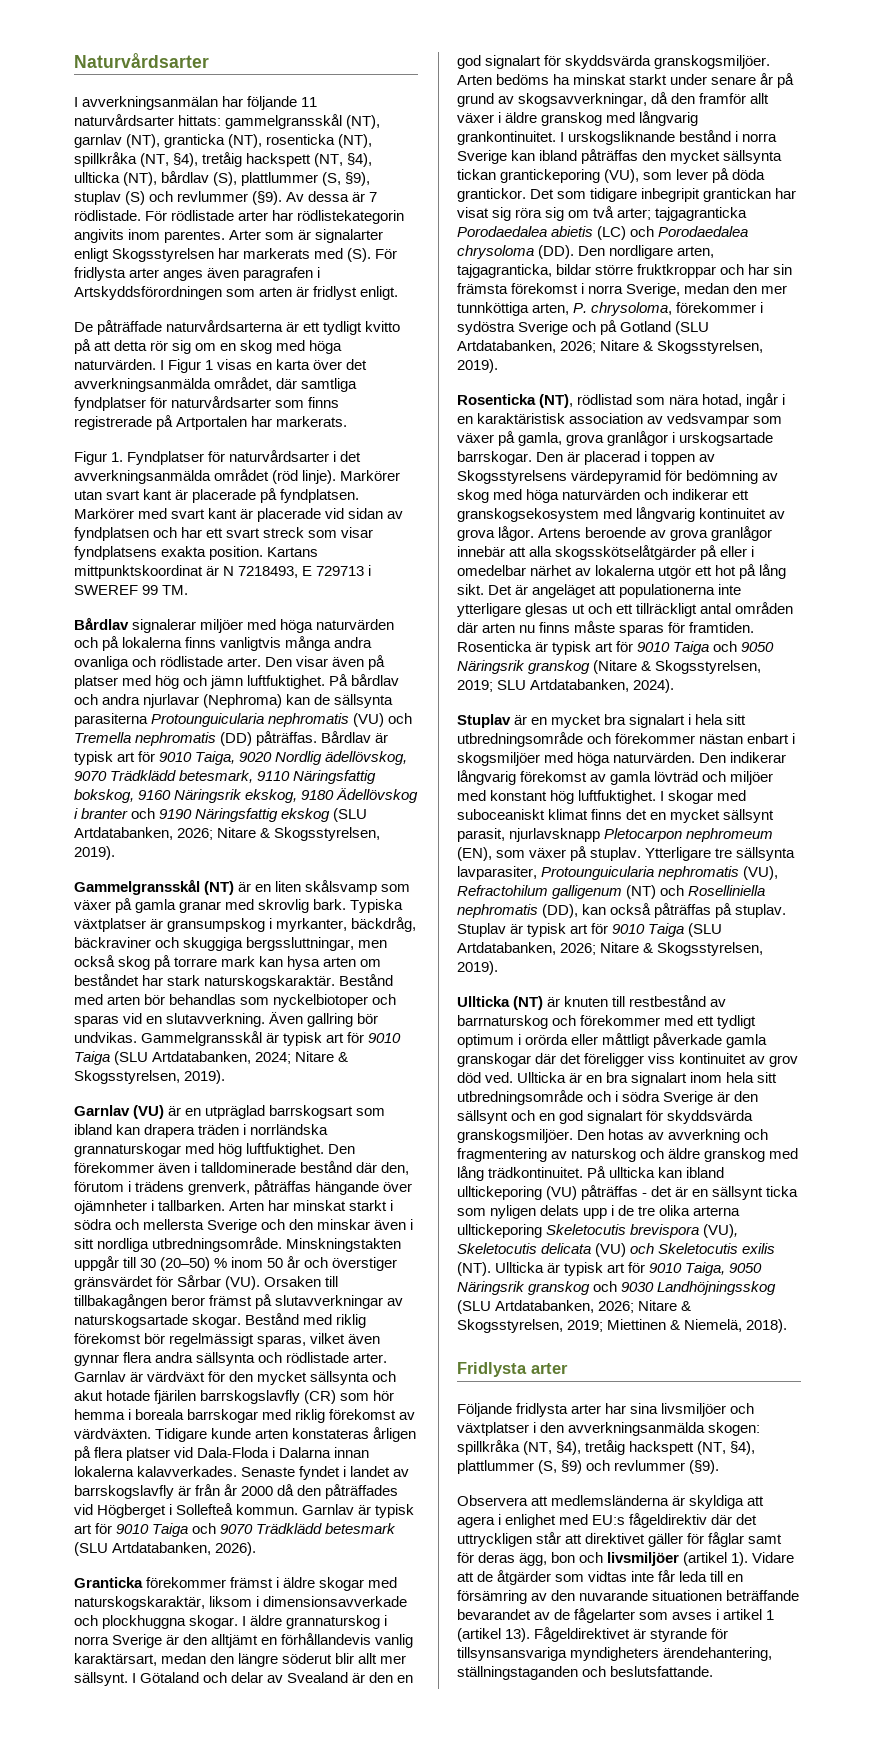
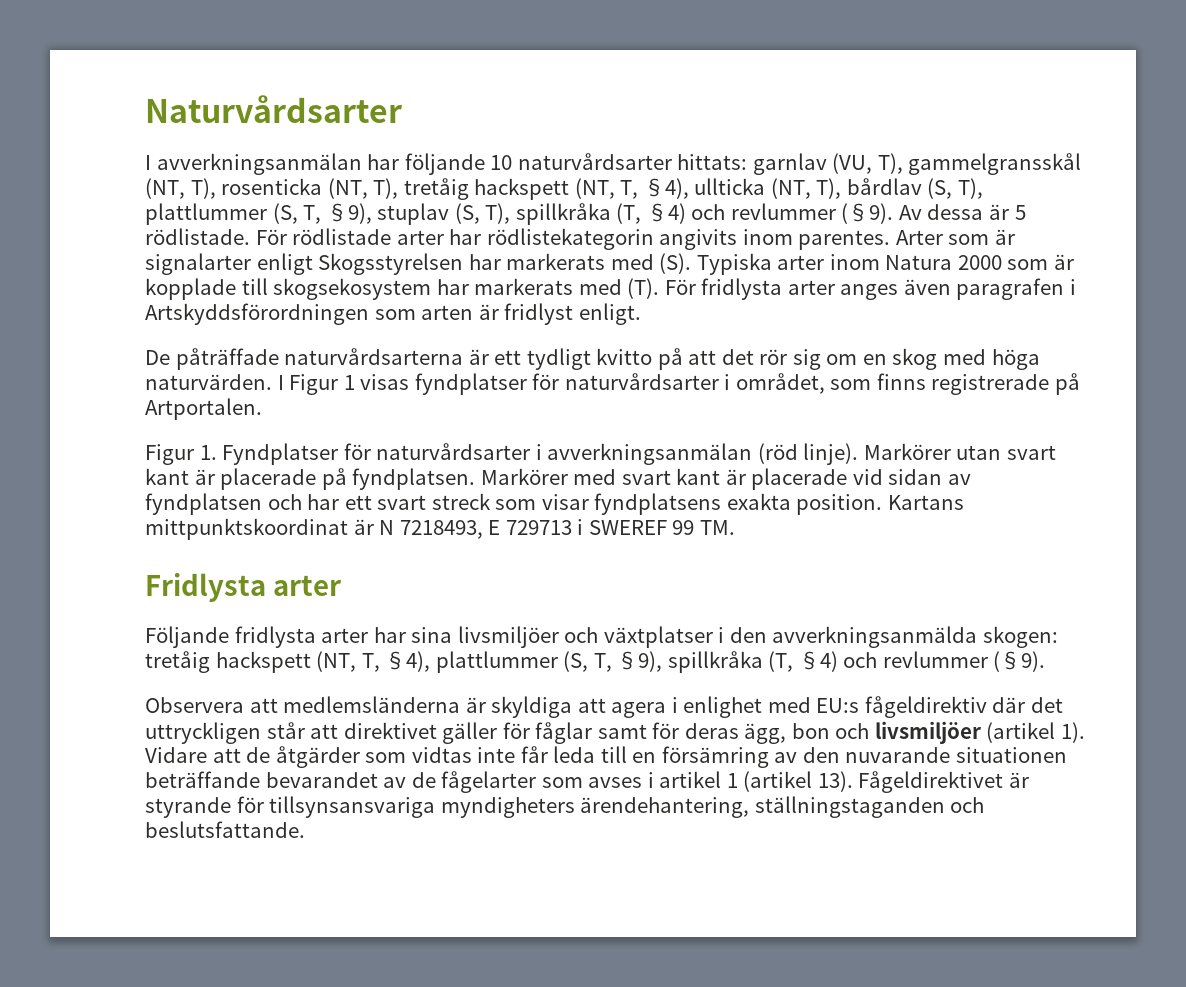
[301,97,318,107] 11 -> [490,155,513,170] 10
[225,114,381,129] [74,134,373,148] [74,152,344,167] gammelgransskål (NT), garnlav (NT), granticka (NT), rosenticka (NT), spillkråka (NT, §4), tretåig hackspett (NT, -> [752,153,1082,175] [145,178,639,200] garnlav (VU, T), gammelgransskål (NT, T), rosenticka (NT, T), tretåig hackspett (NT, T,
[123,171,342,186] (NT), bårdlav (S), plattlummer (S, -> [770,178,984,199] [145,203,322,225] (NT, T), bårdlav (S, T), plattlummer (S, T,
[125,191,146,205] (S) -> [454,203,686,225] (S, T), spillkråka (T, §4)
[369,192,378,202] 7 -> [1014,205,1026,220] 5
(372, 255) none -> [696,253,1074,275] [145,278,660,300] Typiska arter inom Natura 2000 som är kopplade till skogsekosystem har markerats med (T).
[114,340,148,351] detta -> [721,349,754,365] det
[256,359,368,370] [74,377,358,392] en karta över det avverkningsanmälda området, där samtliga -> (410, 382) none
(272, 402) none -> [724,373,825,394] i området,
[176,416,348,430] Artportalen har markerats. -> [145,398,262,420] Artportalen.
[340,451,362,462] [74,469,270,484] det avverkningsanmälda området -> [547,443,753,465] avverkningsanmälan
[74,617,395,633] [74,636,373,651] [74,655,386,670] [74,674,400,689] [74,694,394,708] [74,713,413,727] [74,731,389,746] [74,751,408,765] [74,770,377,784] [74,788,419,803] [74,808,368,822] [74,827,381,841] [74,846,115,860] [74,879,411,895] [74,898,404,913] [74,917,417,932] [74,937,388,951] [74,955,382,970] [74,974,394,989] [74,994,397,1008] [74,1012,379,1027] [74,1031,402,1046] [74,1051,349,1065] [74,1070,226,1084] [74,1105,386,1119] [74,1124,329,1138] [74,1143,356,1157] [74,1161,410,1175] [74,1180,413,1195] [74,1200,394,1214] [74,1219,414,1233] [74,1237,402,1252] [74,1256,398,1271] [74,1275,339,1290] [74,1294,404,1309] [74,1313,367,1328] [74,1333,381,1347] [74,1352,388,1366] [74,1371,397,1385] [74,1390,395,1404] [74,1409,416,1423] [74,1427,417,1442] [74,1446,370,1461] [74,1466,410,1480] [74,1484,399,1499] [74,1503,415,1518] [74,1523,397,1537] [74,1542,257,1556] [74,1577,398,1591] [74,1596,408,1610] [74,1615,388,1629] [74,1633,414,1648] [74,1653,407,1667] [74,1672,414,1686] [457,55,771,69] [457,73,795,88] [457,92,770,107] [457,111,699,126] [457,130,778,145] [457,149,783,164] [457,168,766,183] [457,188,797,202] [457,206,748,221] [457,226,749,240] [457,245,715,259] [457,264,793,278] [457,283,788,297] [457,302,764,316] [457,320,710,335] [457,340,764,354] [457,359,498,373] [457,393,786,408] [457,413,783,427] [457,431,774,446] [457,451,716,465] [457,470,779,484] [457,489,750,503] [457,507,786,522] [457,526,773,541] [457,545,755,560] [457,564,787,579] [457,584,742,598] [457,602,794,617] [457,621,755,636] [457,641,775,655] [457,660,762,674] [457,679,675,693] [457,714,747,728] [457,732,796,747] [457,752,787,766] [457,770,774,785] [457,790,747,804] [457,809,775,823] [457,828,774,842] [457,846,796,861] [457,866,779,880] [457,885,766,899] [457,903,787,918] [457,923,723,937] [457,942,764,956] [457,961,498,975] [457,995,727,1010] [457,1015,757,1029] [457,1033,768,1048] [457,1053,799,1067] [457,1072,778,1086] [457,1090,759,1105] [457,1110,754,1124] [457,1129,769,1143] [457,1148,799,1162] [457,1166,725,1181] [457,1185,799,1200] [457,1205,741,1219] [457,1224,739,1238] [457,1243,776,1257] [457,1262,763,1276] [457,1281,777,1295] [457,1300,692,1314] [457,1319,788,1333] // Bårdlav signalerar miljöer med höga naturvärden och på lokalerna finns vanligtvis många andra ovanliga och rödlistade arter. Den visar även på platser med hög och jämn luftfuktighet. På bårdlav och andra njurlavar (Nephroma) kan de sällsynta parasiterna Protounguicularia nephromatis (VU) och Tremella nephromatis (DD) påträffas. Bårdlav är typisk art för 9010 Taiga, 9020 Nordlig ädellövskog, 9070 Trädklädd betesmark, 9110 Näringsfattig bokskog, 9160 Näringsrik ekskog, 9180 Ädellövskog i branter och 9190 Näringsfattig ekskog (SLU Artdatabanken, 2026; Nitare & Skogsstyrelsen, 2019). // Gammelgransskål (NT) är en liten skålsvamp som växer på gamla granar med skrovlig bark. Typiska växtplatser är gransumpskog i myrkanter, bäckdråg, bäckraviner och skuggiga bergssluttningar, men också skog på torrare mark kan hysa arten om beståndet har stark naturskogskaraktär. Bestånd med arten bör behandlas som nyckelbiotoper och sparas vid en slutavverkning. Även gallring bör undvikas. Gammelgransskål är typisk art för 9010 Taiga (SLU Artdatabanken, 2024; Nitare & Skogsstyrelsen, 2019). // Garnlav (VU) är en utpräglad barrskogsart som ibland kan drapera träden i norrländska grannaturskogar med hög luftfuktighet. Den förekommer även i talldominerade bestånd där den, förutom i trädens grenverk, påträffas hängande över ojämnheter i tallbarken. Arten har minskat starkt i södra och mellersta Sverige och den minskar även i sitt nordliga utbredningsområde. Minskningstakten uppgår till 30 (20–50) % inom 50 år och överstiger gränsvärdet för Sårbar (VU). Orsaken till tillbakagången beror främst på slutavverkningar av naturskogsartade skogar. Bestånd med riklig förekomst bör regelmässigt sparas, vilket även gynnar flera andra sällsynta och rödlistade arter. Garnlav är värdväxt för den mycket sällsynta och akut hotade fjärilen barrskogslavfly (CR) som hör hemma i boreala barrskogar med riklig förekomst av värdväxten. Tidigare kunde arten konstateras årligen på flera platser vid Dala-Floda i Dalarna innan lokalerna kalavverkades. Senaste fyndet i landet av barrskogslavfly är från år 2000 då den påträffades vid Högberget i Sollefteå kommun. Garnlav är typisk art för 9010 Taiga och 9070 Trädklädd betesmark (SLU Artdatabanken, 2026). // Granticka förekommer främst i äldre skogar med naturskogskaraktär, liksom i dimensionsavverkade och plockhuggna skogar. I äldre grannaturskog i norra Sverige är den alltjämt en förhållandevis vanlig karaktärsart, medan den längre söderut blir allt mer sällsynt. I Götaland och delar av Svealand är den en god signalart för skyddsvärda granskogsmiljöer. Arten bedöms ha minskat starkt under senare år på grund av skogsavverkningar, då den framför allt växer i äldre granskog med långvarig grankontinuitet. I urskogsliknande bestånd i norra Sverige kan ibland påträffas den mycket sällsynta tickan grantickeporing (VU), som lever på döda grantickor. Det som tidigare inbegripit grantickan har visat sig röra sig om två arter; tajgagranticka Porodaedalea abietis (LC) och Porodaedalea chrysoloma (DD). Den nordligare arten, tajgagranticka, bildar större fruktkroppar och har sin främsta förekomst i norra Sverige, medan den mer tunnköttiga arten, P. chrysoloma, förekommer i sydöstra Sverige och på Gotland (SLU Artdatabanken, 2026; Nitare & Skogsstyrelsen, 2019). // Rosenticka (NT), rödlistad som nära hotad, ingår i en karaktäristisk association av vedsvampar som växer på gamla, grova granlågor i urskogsartade barrskogar. Den är placerad i toppen av Skogsstyrelsens värdepyramid för bedömning av skog med höga naturvärden och indikerar ett granskogsekosystem med långvarig kontinuitet av grova lågor. Artens beroende av grova granlågor innebär att alla skogsskötselåtgärder på eller i omedelbar närhet av lokalerna utgör ett hot på lång sikt. Det är angeläget att populationerna inte ytterligare glesas ut och ett tillräckligt antal områden där arten nu finns måste sparas för framtiden. Rosenticka är typisk art för 9010 Taiga och 9050 Näringsrik granskog (Nitare & Skogsstyrelsen, 2019; SLU Artdatabanken, 2024). // Stuplav är en mycket bra signalart i hela sitt utbredningsområde och förekommer nästan enbart i skogsmiljöer med höga naturvärden. Den indikerar långvarig förekomst av gamla lövträd och miljöer med konstant hög luftfuktighet. I skogar med suboceaniskt klimat finns det en mycket sällsynt parasit, njurlavsknapp Pletocarpon nephromeum (EN), som växer på stuplav. Ytterligare tre sällsynta lavparasiter, Protounguicularia nephromatis (VU), Refractohilum galligenum (NT) och Roselliniella nephromatis (DD), kan också påträffas på stuplav. Stuplav är typisk art för 9010 Taiga (SLU Artdatabanken, 2026; Nitare & Skogsstyrelsen, 2019). // Ullticka (NT) är knuten till restbestånd av barrnaturskog och förekommer med ett tydligt optimum i orörda eller måttligt påverkade gamla granskogar där det föreligger viss kontinuitet av grov död ved. Ullticka är en bra signalart inom hela sitt utbredningsområde och i södra Sverige är den sällsynt och en god signalart för skyddsvärda granskogsmiljöer. Den hotas av avverkning och fragmentering av naturskog och äldre granskog med lång trädkontinuitet. På ullticka kan ibland ulltickeporing (VU) påträffas - det är en sällsynt ticka som nyligen delats upp i de tre olika arterna ulltickeporing Skeletocutis brevispora (VU), Skeletocutis delicata (VU) och Skeletocutis exilis (NT). Ullticka är typisk art för 9010 Taiga, 9050 Näringsrik granskog och 9030 Landhöjningsskog (SLU Artdatabanken, 2026; Nitare & Skogsstyrelsen, 2019; Miettinen & Niemelä, 2018). -> (735, 527) none
[457,1440,727,1455] spillkråka (NT, §4), tretåig hackspett (NT, -> [145,651,380,673] tretåig hackspett (NT, T,
[561,1460,583,1474] §9) -> [593,651,838,673] T, §9), spillkråka (T, §4)

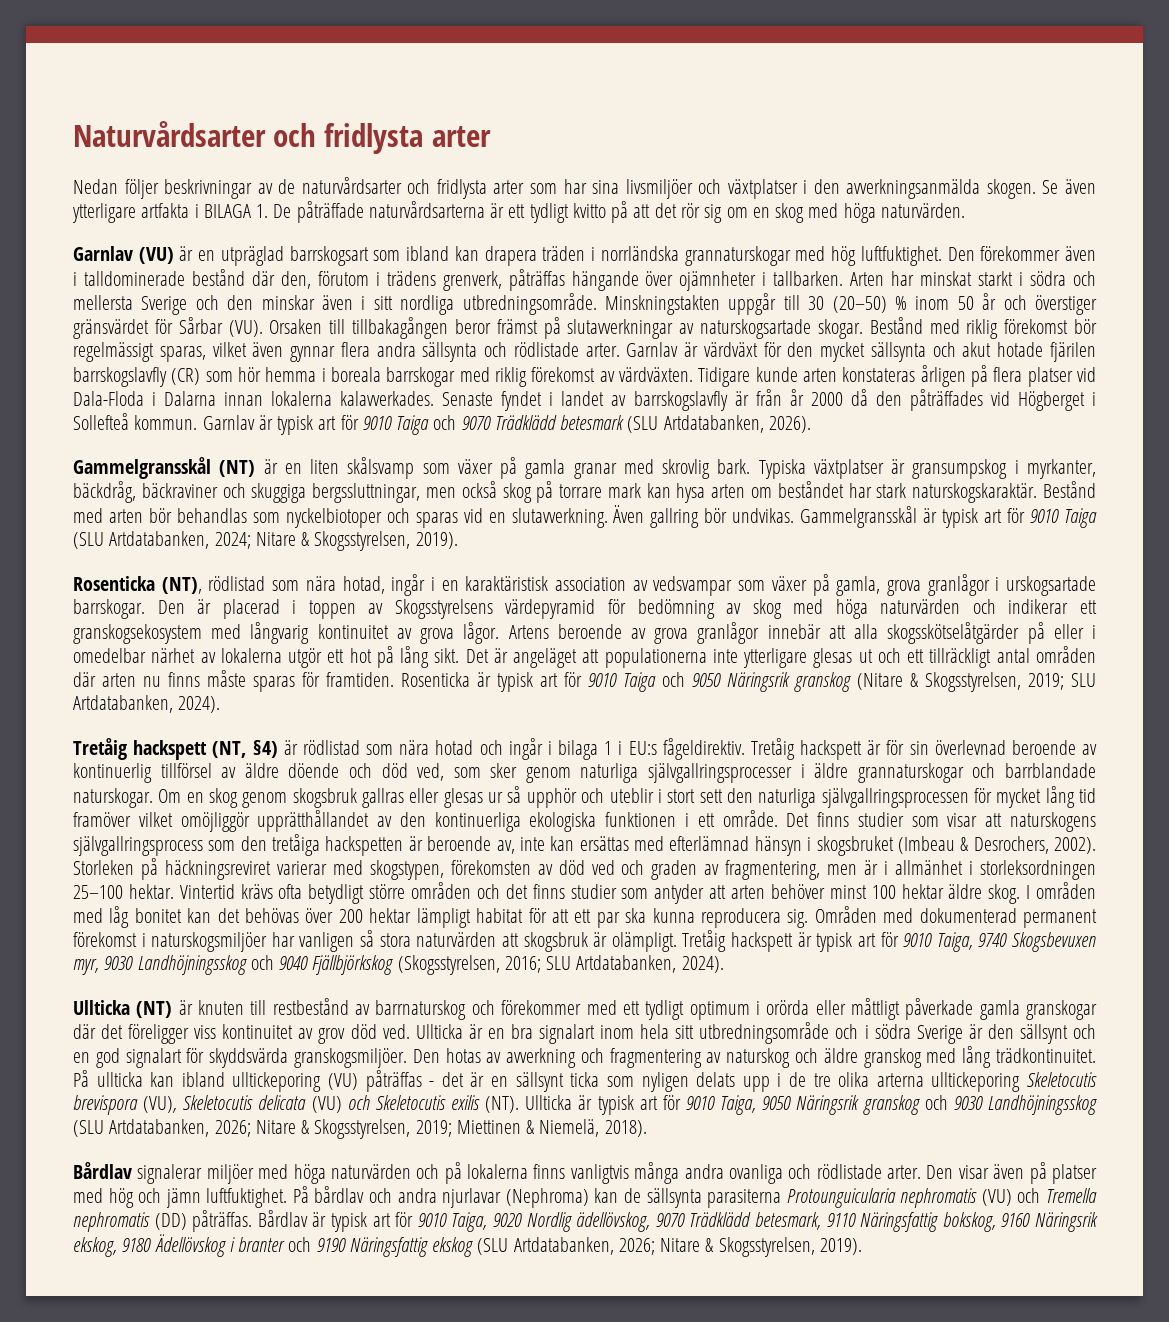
[145,153,1082,175] [145,178,984,200] [145,203,1026,225] [145,228,1015,250] [145,253,1074,275] [145,278,1076,300] [145,303,641,325] // I avverkningsanmälan har följande 10 naturvårdsarter hittats: garnlav (VU, T), gammelgransskål (NT, T), rosenticka (NT, T), tretåig hackspett (NT, T, §4), ullticka (NT, T), bårdlav (S, T), plattlummer (S, T, §9), stuplav (S, T), spillkråka (T, §4) och revlummer (§9). Av dessa är 5 rödlistade. För rödlistade arter har rödlistekategorin angivits inom parentes. Arter som är signalarter enligt Skogsstyrelsen har markerats med (S). Typiska arter inom Natura 2000 som är kopplade till skogsekosystem har markerats med (T). För fridlysta arter anges även paragrafen i Artskyddsförordningen som arten är fridlyst enligt. // -> [273,123,491,154] [73,177,1096,199] [72,203,269,223] och fridlysta arter // Nedan följer beskrivningar av de naturvårdsarter och fridlysta arter som har sina livsmiljöer och växtplatser i den avverkningsanmälda skogen. Se även ytterligare artfakta i BILAGA 1.
[277,373,1080,395] [145,398,262,420] [145,443,1056,465] [145,468,971,490] [145,493,964,515] [145,518,735,540] [145,573,343,602] [145,626,1058,648] [145,651,1046,673] [145,696,1063,718] [145,721,1086,744] [145,746,1068,768] [145,771,1029,793] [145,796,985,818] [145,821,305,838] I Figur 1 visas fyndplatser för naturvårdsarter i området, som finns registrerade på Artportalen. // Figur 1. Fyndplatser för naturvårdsarter i avverkningsanmälan (röd linje). Markörer utan svart kant är placerade på fyndplatsen. Markörer med svart kant är placerade vid sidan av fyndplatsen och har ett svart streck som visar fyndplatsens exakta position. Kartans mittpunktskoordinat är N 7218493, E 729713 i SWEREF 99 TM. // Fridlysta arter // Följande fridlysta arter har sina livsmiljöer och växtplatser i den avverkningsanmälda skogen: tretåig hackspett (NT, T, §4), plattlummer (S, T, §9), spillkråka (T, §4) och revlummer (§9). // Observera att medlemsländerna är skyldiga att agera i enlighet med EU:s fågeldirektiv där det uttryckligen står att direktivet gäller för fåglar samt för deras ägg, bon och livsmiljöer (artikel 1). Vidare att de åtgärder som vidtas inte får leda till en försämring av den nuvarande situationen beträffande bevarandet av de fågelarter som avses i artikel 1 (artikel 13). Fågeldirektivet är styrande för tillsynsansvariga myndigheters ärendehantering, ställningstaganden och beslutsfattande. -> [73,246,1096,266] [73,269,1097,291] [73,293,1097,315] [73,317,1098,339] [73,342,1097,362] [73,365,1097,387] [73,389,1096,411] [73,413,811,435] [73,457,1097,479] [73,481,1096,503] [73,505,1098,528] [73,531,458,551] [73,574,1097,596] [73,599,1097,619] [73,622,1096,644] [73,646,1096,668] [73,670,1097,692] [73,695,221,713] [73,738,1097,760] [73,763,1096,783] [73,786,1096,808] [73,810,1097,832] [73,834,1096,856] [73,858,1096,880] [73,882,1096,904] [73,906,1097,928] [73,930,1096,952] [73,955,724,975] [73,998,1098,1020] [73,1022,1097,1044] [73,1046,1096,1068] [73,1070,1097,1092] [73,1095,1098,1115] [73,1119,647,1139] [73,1162,1097,1184] [73,1186,1098,1208] [73,1210,1098,1232] [73,1234,862,1257] // Garnlav (VU) är en utpräglad barrskogsart som ibland kan drapera träden i norrländska grannaturskogar med hög luftfuktighet. Den förekommer även i talldominerade bestånd där den, förutom i trädens grenverk, påträffas hängande över ojämnheter i tallbarken. Arten har minskat starkt i södra och mellersta Sverige och den minskar även i sitt nordliga utbredningsområde. Minskningstakten uppgår till 30 (20–50) % inom 50 år och överstiger gränsvärdet för Sårbar (VU). Orsaken till tillbakagången beror främst på slutavverkningar av naturskogsartade skogar. Bestånd med riklig förekomst bör regelmässigt sparas, vilket även gynnar flera andra sällsynta och rödlistade arter. Garnlav är värdväxt för den mycket sällsynta och akut hotade fjärilen barrskogslavfly (CR) som hör hemma i boreala barrskogar med riklig förekomst av värdväxten. Tidigare kunde arten konstateras årligen på flera platser vid Dala-Floda i Dalarna innan lokalerna kalavverkades. Senaste fyndet i landet av barrskogslavfly är från år 2000 då den påträffades vid Högberget i Sollefteå kommun. Garnlav är typisk art för 9010 Taiga och 9070 Trädklädd betesmark (SLU Artdatabanken, 2026). // Gammelgransskål (NT) är en liten skålsvamp som växer på gamla granar med skrovlig bark. Typiska växtplatser är gransumpskog i myrkanter, bäckdråg, bäckraviner och skuggiga bergssluttningar, men också skog på torrare mark kan hysa arten om beståndet har stark naturskogskaraktär. Bestånd med arten bör behandlas som nyckelbiotoper och sparas vid en slutavverkning. Även gallring bör undvikas. Gammelgransskål är typisk art för 9010 Taiga (SLU Artdatabanken, 2024; Nitare & Skogsstyrelsen, 2019). // Rosenticka (NT), rödlistad som nära hotad, ingår i en karaktäristisk association av vedsvampar som växer på gamla, grova granlågor i urskogsartade barrskogar. Den är placerad i toppen av Skogsstyrelsens värdepyramid för bedömning av skog med höga naturvärden och indikerar ett granskogsekosystem med långvarig kontinuitet av grova lågor. Artens beroende av grova granlågor innebär att alla skogsskötselåtgärder på eller i omedelbar närhet av lokalerna utgör ett hot på lång sikt. Det är angeläget att populationerna inte ytterligare glesas ut och ett tillräckligt antal områden där arten nu finns måste sparas för framtiden. Rosenticka är typisk art för 9010 Taiga och 9050 Näringsrik granskog (Nitare & Skogsstyrelsen, 2019; SLU Artdatabanken, 2024). // Tretåig hackspett (NT, §4) är rödlistad som nära hotad och ingår i bilaga 1 i EU:s fågeldirektiv. Tretåig hackspett är för sin överlevnad beroende av kontinuerlig tillförsel av äldre döende och död ved, som sker genom naturliga självgallringsprocesser i äldre grannaturskogar och barrblandade naturskogar. Om en skog genom skogsbruk gallras eller glesas ur så upphör och uteblir i stort sett den naturliga självgallringsprocessen för mycket lång tid framöver vilket omöjliggör upprätthållandet av den kontinuerliga ekologiska funktionen i ett område. Det finns studier som visar att naturskogens självgallringsprocess som den tretåiga hackspetten är beroende av, inte kan ersättas med efterlämnad hänsyn i skogsbruket (Imbeau & Desrochers, 2002). Storleken på häckningsreviret varierar med skogstypen, förekomsten av död ved och graden av fragmentering, men är i allmänhet i storleksordningen 25–100 hektar. Vintertid krävs ofta betydligt större områden och det finns studier som antyder att arten behöver minst 100 hektar äldre skog. I områden med låg bonitet kan det behövas över 200 hektar lämpligt habitat för att ett par ska kunna reproducera sig. Områden med dokumenterad permanent förekomst i naturskogsmiljöer har vanligen så stora naturvärden att skogsbruk är olämpligt. Tretåig hackspett är typisk art för 9010 Taiga, 9740 Skogsbevuxen myr, 9030 Landhöjningsskog och 9040 Fjällbjörkskog (Skogsstyrelsen, 2016; SLU Artdatabanken, 2024). // Ullticka (NT) är knuten till restbestånd av barrnaturskog och förekommer med ett tydligt optimum i orörda eller måttligt påverkade gamla granskogar där det föreligger viss kontinuitet av grov död ved. Ullticka är en bra signalart inom hela sitt utbredningsområde och i södra Sverige är den sällsynt och en god signalart för skyddsvärda granskogsmiljöer. Den hotas av avverkning och fragmentering av naturskog och äldre granskog med lång trädkontinuitet. På ullticka kan ibland ulltickeporing (VU) påträffas - det är en sällsynt ticka som nyligen delats upp i de tre olika arterna ulltickeporing Skeletocutis brevispora (VU), Skeletocutis delicata (VU) och Skeletocutis exilis (NT). Ullticka är typisk art för 9010 Taiga, 9050 Näringsrik granskog och 9030 Landhöjningsskog (SLU Artdatabanken, 2026; Nitare & Skogsstyrelsen, 2019; Miettinen & Niemelä, 2018). // Bårdlav signalerar miljöer med höga naturvärden och på lokalerna finns vanligtvis många andra ovanliga och rödlistade arter. Den visar även på platser med hög och jämn luftfuktighet. På bårdlav och andra njurlavar (Nephroma) kan de sällsynta parasiterna Protounguicularia nephromatis (VU) och Tremella nephromatis (DD) påträffas. Bårdlav är typisk art för 9010 Taiga, 9020 Nordlig ädellövskog, 9070 Trädklädd betesmark, 9110 Näringsfattig bokskog, 9160 Näringsrik ekskog, 9180 Ädellövskog i branter och 9190 Näringsfattig ekskog (SLU Artdatabanken, 2026; Nitare & Skogsstyrelsen, 2019).

